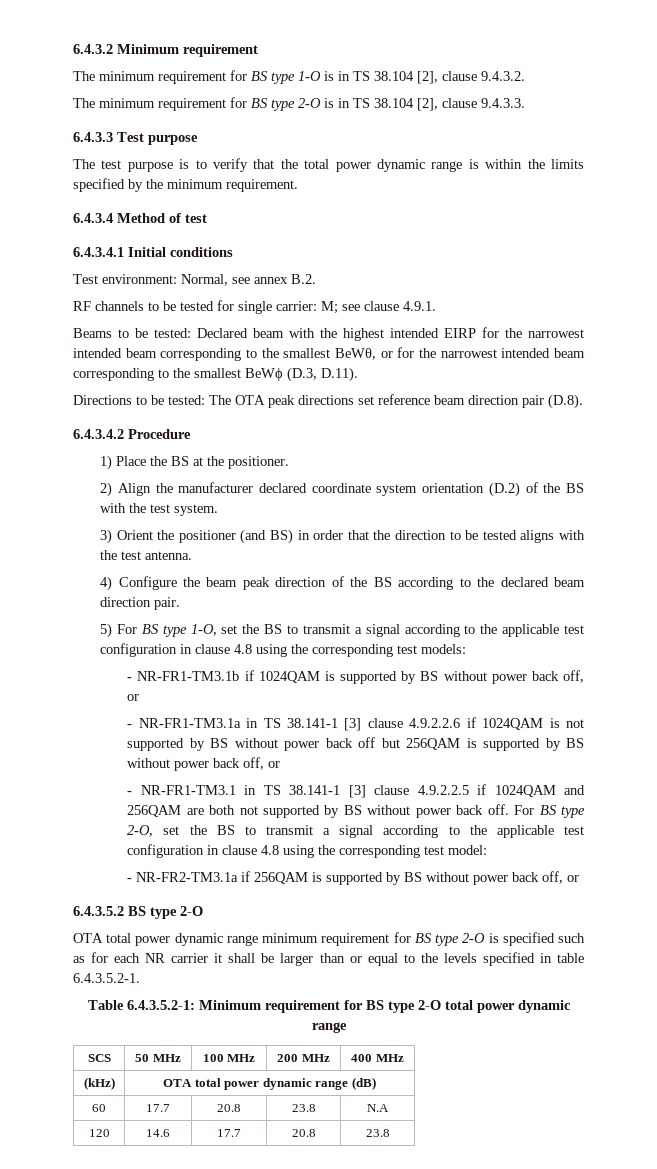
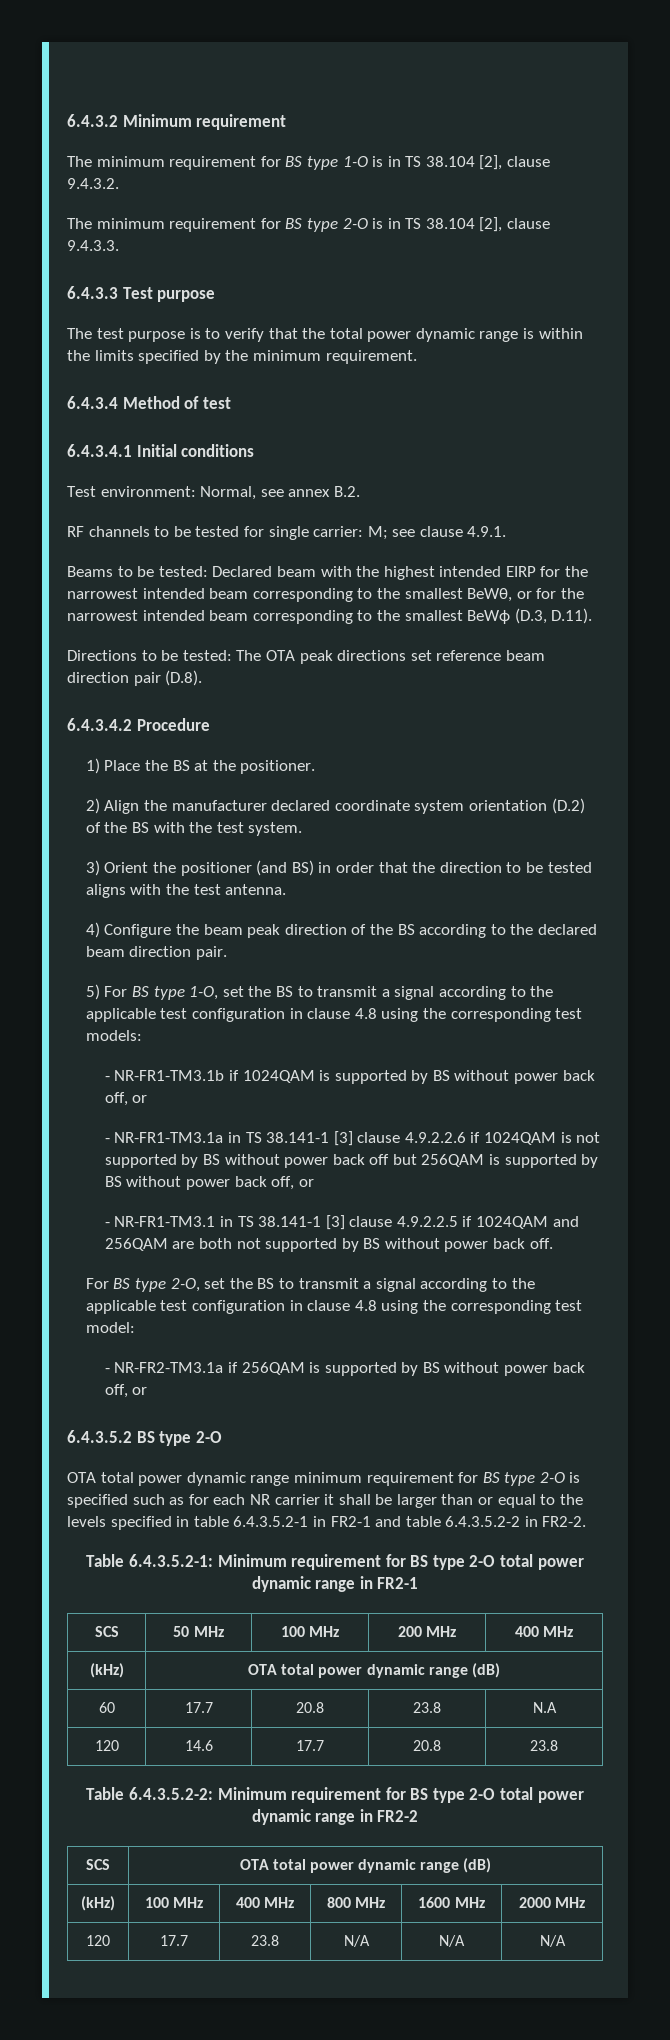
(509, 809) none -> (553, 1243) //
[73,973,140,983] 6.4.3.5.2-1. -> [233,1516,587,1527] 6.4.3.5.2-1 in FR2-1 and table 6.4.3.5.2-2 in FR2-2.
(347, 1027) none -> [359,1576,419,1589] in FR2-1
(390, 1133) none -> [86,1787,584,1803] [251,1809,419,1825] [86,1859,110,1870] [239,1858,492,1873] [81,1896,115,1911] [144,1897,204,1908] [235,1897,295,1908] [326,1897,386,1908] [418,1897,485,1908] [518,1897,586,1908] [86,1935,110,1946] [160,1935,188,1946] [251,1935,279,1946] [343,1935,370,1947] [439,1935,465,1947] [539,1935,566,1947] // Table 6.4.3.5.2-2: Minimum requirement for BS type 2-O total power dynamic range in FR2-2 // SCS | OTA total power dynamic range (dB) // (kHz) | 100 MHz | 400 MHz | 800 MHz | 1600 MHz | 2000 MHz // 120 | 17.7 | 23.8 | N/A | N/A | N/A

